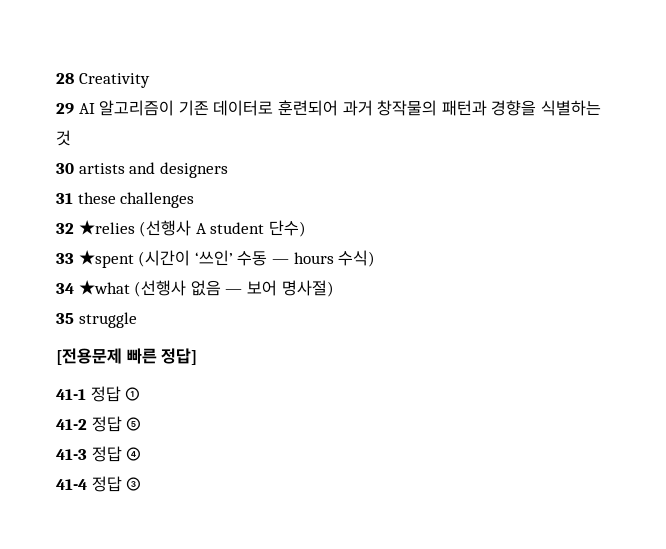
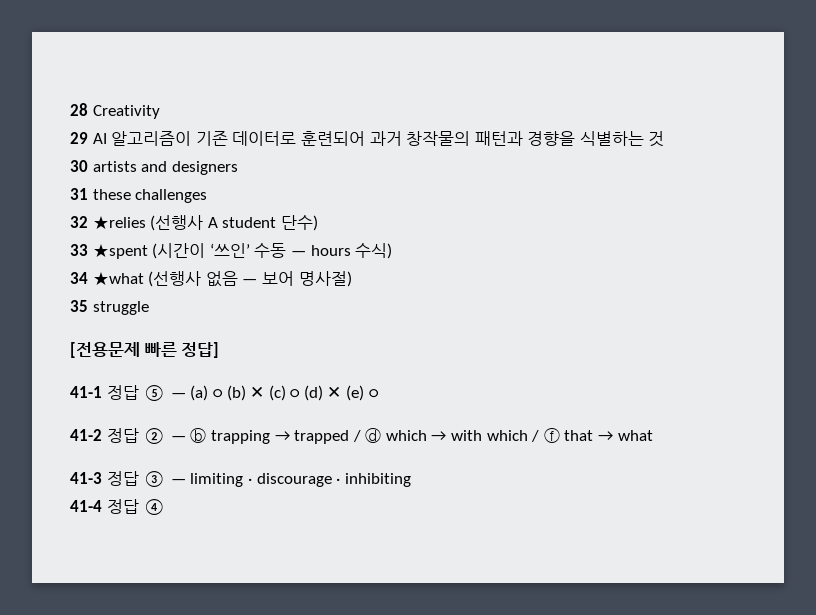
[125,387,141,401] [56,416,142,432] [56,446,142,462] ① // 41-2 정답 ⑤ // 41-3 정답 ④ -> [143,385,379,401] [70,428,653,444] [70,471,411,487] ⑤ — (a) ○ (b) ✕ (c) ○ (d) ✕ (e) ○ // 41-2 정답 ② — ⓑ trapping → trapped / ⓓ which → with which / ⓕ that → what // 41-3 정답 ③ — limiting · discourage · inhibiting
[126,477,142,491] ③ -> [143,499,167,515] ④

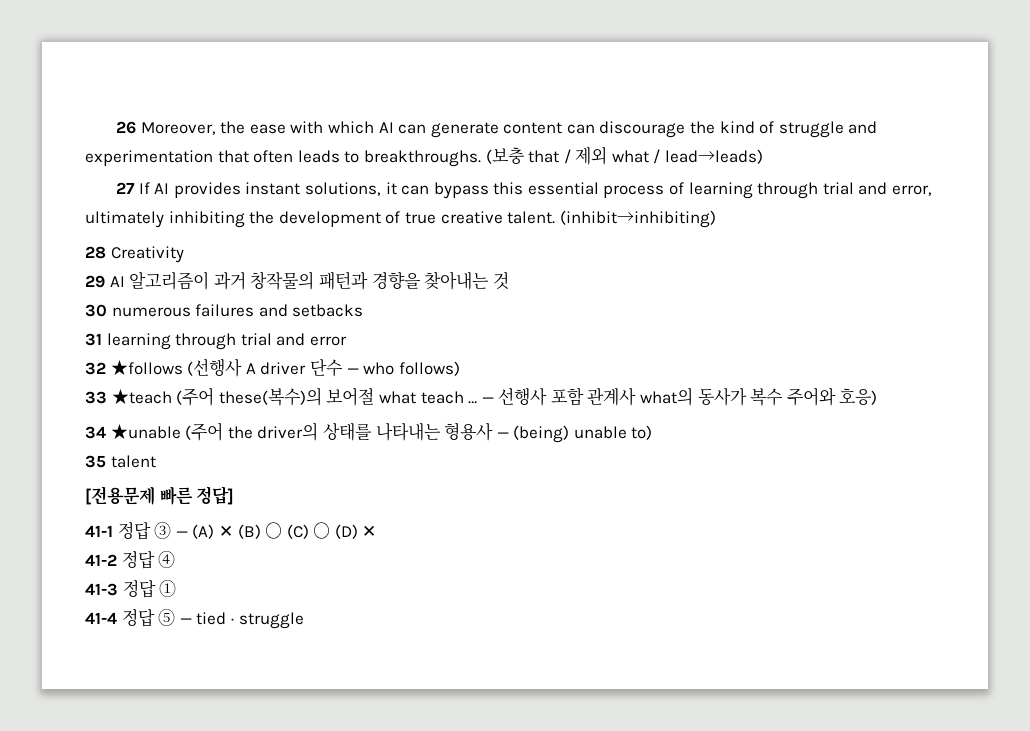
(70, 109) none -> [115,121,878,138] [85,146,764,167] [115,182,932,199] [85,210,716,228] 26 Moreover, the ease with which AI can generate content can discourage the kind of struggle and experimentation that often leads to breakthroughs. (보충 that / 제외 what / lead→leads) // 27 If AI provides instant solutions, it can bypass this essential process of learning through trial and error, ultimately inhibiting the development of true creative talent. (inhibit→inhibiting) //
[195,131,365,146] 기존 데이터로 훈련되어 -> (210, 280) none
[579,131,644,146] 식별하는 -> [424,271,490,290] 찾아내는
[92,161,238,175] [70,188,208,203] artists and designers // 31 these challenges -> [111,304,364,317] [85,333,347,350] numerous failures and setbacks // 31 learning through trial and error
[92,216,146,229] ★relies -> [110,360,183,376] ★follows
[222,215,318,231] [70,243,393,259] [70,271,352,287] student 단수) // 33 ★spent (시간이 ‘쓰인’ 수동 — hours 수식) // 34 ★what (선행사 없음 — 보어 명사절) -> [260,359,460,377] [85,387,878,406] [85,422,653,443] driver 단수 — who follows) // 33 ★teach (주어 these(복수)의 보어절 what teach … — 선행사 포함 관계사 what의 동사가 복수 주어와 호응) // 34 ★unable (주어 the driver의 상태를 나타내는 형용사 — (being) unable to)
[92,301,149,315] struggle -> [110,455,156,468] talent
[143,385,379,401] [70,428,653,444] [70,471,411,487] [70,499,167,515] ⑤ — (a) ○ (b) ✕ (c) ○ (d) ✕ (e) ○ // 41-2 정답 ② — ⓑ trapping → trapped / ⓓ which → with which / ⓕ that → what // 41-3 정답 ③ — limiting · discourage · inhibiting // 41-4 정답 ④ -> [154,522,377,539] [85,551,176,569] [85,580,177,598] [85,609,304,629] ③ — (A) ✕ (B) ○ (C) ○ (D) ✕ // 41-2 정답 ④ // 41-3 정답 ① // 41-4 정답 ⑤ — tied · struggle

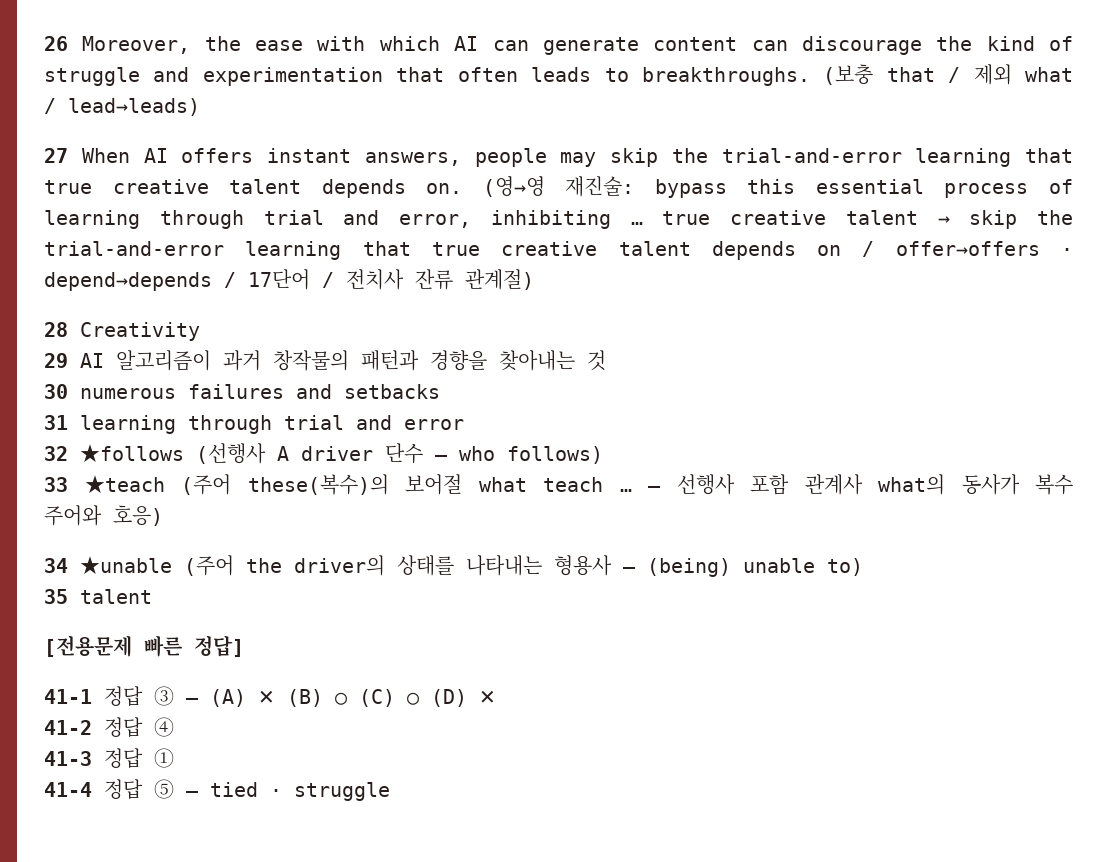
[138,182,430,198] If AI provides instant solutions, it can -> [81,148,1073,167] [44,176,635,198] When AI offers instant answers, people may skip the trial-and-error learning that true creative talent depends on. (영→영 재진술:
[85,210,716,228] ultimately inhibiting the development of true creative talent. (inhibit→inhibiting) -> [490,210,1073,229] [44,241,1073,260] [44,269,534,291] inhibiting … true creative talent → skip the trial-and-error learning that true creative talent depends on / offer→offers · depend→depends / 17단어 / 전치사 잔류 관계절)

